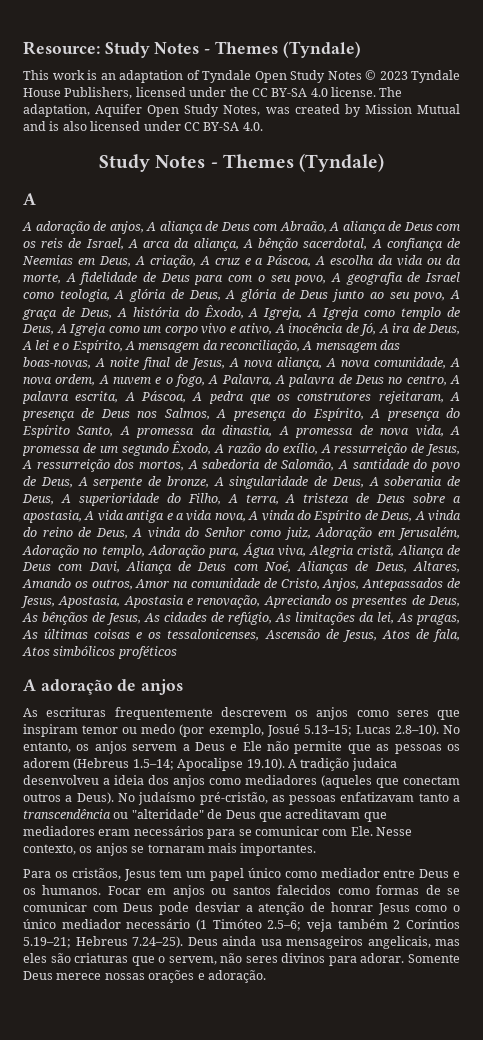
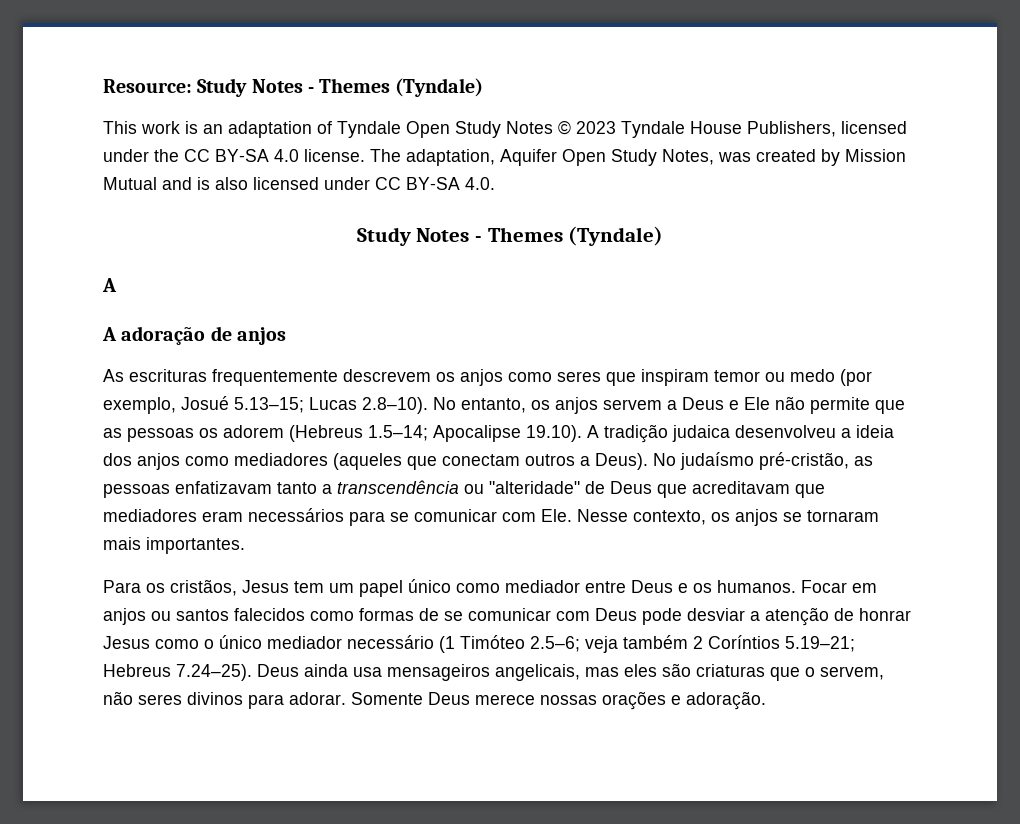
[22,221,460,234] [23,238,460,251] [22,255,462,268] [23,272,460,285] [23,289,461,302] [22,305,460,320] [22,323,460,336] [22,340,401,353] [23,357,460,370] [23,374,460,387] [22,391,461,404] [22,408,460,421] [22,425,460,438] [22,441,460,456] [22,459,460,472] [23,476,460,489] [22,493,462,506] [23,510,461,523] [23,527,460,540] [22,543,461,558] [22,561,460,574] [22,578,461,591] [21,595,460,608] [22,612,460,625] [22,629,460,642] [22,646,177,659] // A adoração de anjos, A aliança de Deus com Abraão, A aliança de Deus com os reis de Israel, A arca da aliança, A bênção sacerdotal, A confiança de Neemias em Deus, A criação, A cruz e a Páscoa, A escolha da vida ou da morte, A fidelidade de Deus para com o seu povo, A geografia de Israel como teologia, A glória de Deus, A glória de Deus junto ao seu povo, A graça de Deus, A história do Êxodo, A Igreja, A Igreja como templo de Deus, A Igreja como um corpo vivo e ativo, A inocência de Jó, A ira de Deus, A lei e o Espírito, A mensagem da reconciliação, A mensagem das boas-novas, A noite final de Jesus, A nova aliança, A nova comunidade, A nova ordem, A nuvem e o fogo, A Palavra, A palavra de Deus no centro, A palavra escrita, A Páscoa, A pedra que os construtores rejeitaram, A presença de Deus nos Salmos, A presença do Espírito, A presença do Espírito Santo, A promessa da dinastia, A promessa de nova vida, A promessa de um segundo Êxodo, A razão do exílio, A ressurreição de Jesus, A ressurreição dos mortos, A sabedoria de Salomão, A santidade do povo de Deus, A serpente de bronze, A singularidade de Deus, A soberania de Deus, A superioridade do Filho, A terra, A tristeza de Deus sobre a apostasia, A vida antiga e a vida nova, A vinda do Espírito de Deus, A vinda do reino de Deus, A vinda do Senhor como juiz, Adoração em Jerusalém, Adoração no templo, Adoração pura, Água viva, Alegria cristã, Aliança de Deus com Davi, Aliança de Deus com Noé, Alianças de Deus, Altares, Amando os outros, Amor na comunidade de Cristo, Anjos, Antepassados de Jesus, Apostasia, Apostasia e renovação, Apreciando os presentes de Deus, As bênçãos de Jesus, As cidades de refúgio, As limitações da lei, As pragas, As últimas coisas e os tessalonicenses, Ascensão de Jesus, Atos de fala, Atos simbólicos proféticos -> (117, 285) none

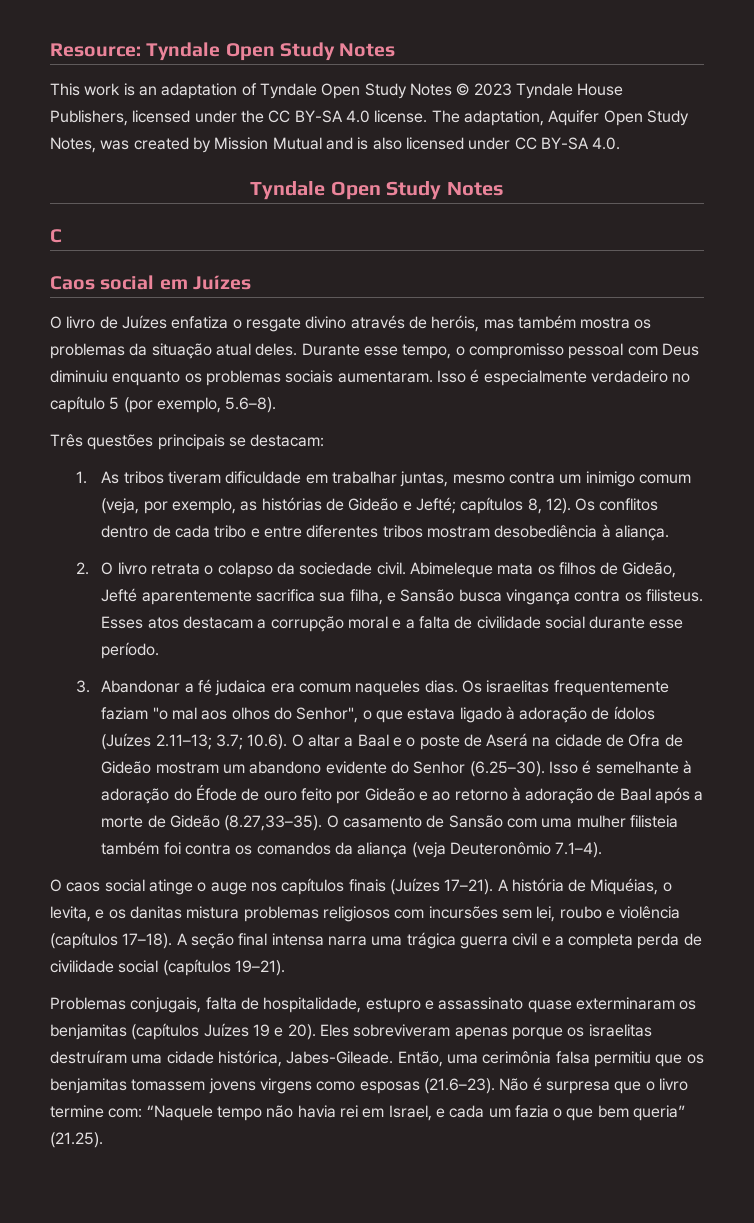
[197,78,484,97] Study Notes - Themes (Tyndale) -> [146,42,396,61] Tyndale Open Study Notes
[356,226,664,246] [102,278,117,292] [102,326,286,345] [103,369,872,386] [103,396,905,414] [103,424,894,443] [103,452,873,470] [103,480,825,498] [103,508,879,526] [103,537,245,554] [103,579,877,597] [103,607,911,626] [103,635,855,653] [103,663,884,681] [103,691,766,710] Study Notes - Themes (Tyndale) // A // A adoração de anjos // As escrituras frequentemente descrevem os anjos como seres que inspiram temor ou medo (por exemplo, Josué 5.13–15; Lucas 2.8–10). No entanto, os anjos servem a Deus e Ele não permite que as pessoas os adorem (Hebreus 1.5–14; Apocalipse 19.10). A tradição judaica desenvolveu a ideia dos anjos como mediadores (aqueles que conectam outros a Deus). No judaísmo pré-cristão, as pessoas enfatizavam tanto a transcendência ou "alteridade" de Deus que acreditavam que mediadores eram necessários para se comunicar com Ele. Nesse contexto, os anjos se tornaram mais importantes. // Para os cristãos, Jesus tem um papel único como mediador entre Deus e os humanos. Focar em anjos ou santos falecidos como formas de se comunicar com Deus pode desviar a atenção de honrar Jesus como o único mediador necessário (1 Timóteo 2.5–6; veja também 2 Coríntios 5.19–21; Hebreus 7.24–25). Deus ainda usa mensageiros angelicais, mas eles são criaturas que o servem, não seres divinos para adorar. Somente Deus merece nossas orações e adoração. -> [250,181,504,200] [50,229,62,243] [50,275,251,290] [50,315,652,332] [50,343,699,359] [50,369,691,386] [50,396,277,413] [50,434,325,450] [75,471,691,487] [101,497,659,514] [101,524,669,541] [75,562,677,578] [101,588,703,605] [101,616,684,632] [101,642,160,659] [75,679,669,696] [101,706,655,723] [101,733,683,750] [101,760,692,777] [101,784,704,804] [101,815,678,831] [101,841,603,858] [50,878,672,895] [50,906,681,922] [50,932,702,949] [50,959,285,976] [50,997,697,1013] [50,1023,652,1040] [50,1050,704,1067] [50,1077,688,1094] [50,1105,686,1121] [50,1132,103,1148] Tyndale Open Study Notes // C // Caos social em Juízes // O livro de Juízes enfatiza o resgate divino através de heróis, mas também mostra os problemas da situação atual deles. Durante esse tempo, o compromisso pessoal com Deus diminuiu enquanto os problemas sociais aumentaram. Isso é especialmente verdadeiro no capítulo 5 (por exemplo, 5.6–8). // Três questões principais se destacam: // 1. As tribos tiveram dificuldade em trabalhar juntas, mesmo contra um inimigo comum (veja, por exemplo, as histórias de Gideão e Jefté; capítulos 8, 12). Os conflitos dentro de cada tribo e entre diferentes tribos mostram desobediência à aliança. // 2. O livro retrata o colapso da sociedade civil. Abimeleque mata os filhos de Gideão, Jefté aparentemente sacrifica sua filha, e Sansão busca vingança contra os filisteus. Esses atos destacam a corrupção moral e a falta de civilidade social durante esse período. // 3. Abandonar a fé judaica era comum naqueles dias. Os israelitas frequentemente faziam "o mal aos olhos do Senhor", o que estava ligado à adoração de ídolos (Juízes 2.11–13; 3.7; 10.6). O altar a Baal e o poste de Aserá na cidade de Ofra de Gideão mostram um abandono evidente do Senhor (6.25–30). Isso é semelhante à adoração do Éfode de ouro feito por Gideão e ao retorno à adoração de Baal após a morte de Gideão (8.27,33–35). O casamento de Sansão com uma mulher filisteia também foi contra os comandos da aliança (veja Deuteronômio 7.1–4). // O caos social atinge o auge nos capítulos finais (Juízes 17–21). A história de Miquéias, o levita, e os danitas mistura problemas religiosos com incursões sem lei, roubo e violência (capítulos 17–18). A seção final intensa narra uma trágica guerra civil e a completa perda de civilidade social (capítulos 19–21). // Problemas conjugais, falta de hospitalidade, estupro e assassinato quase exterminaram os benjamitas (capítulos Juízes 19 e 20). Eles sobreviveram apenas porque os israelitas destruíram uma cidade histórica, Jabes-Gileade. Então, uma cerimônia falsa permitiu que os benjamitas tomassem jovens virgens como esposas (21.6–23). Não é surpresa que o livro termine com: “Naquele tempo não havia rei em Israel, e cada um fazia o que bem queria” (21.25).

